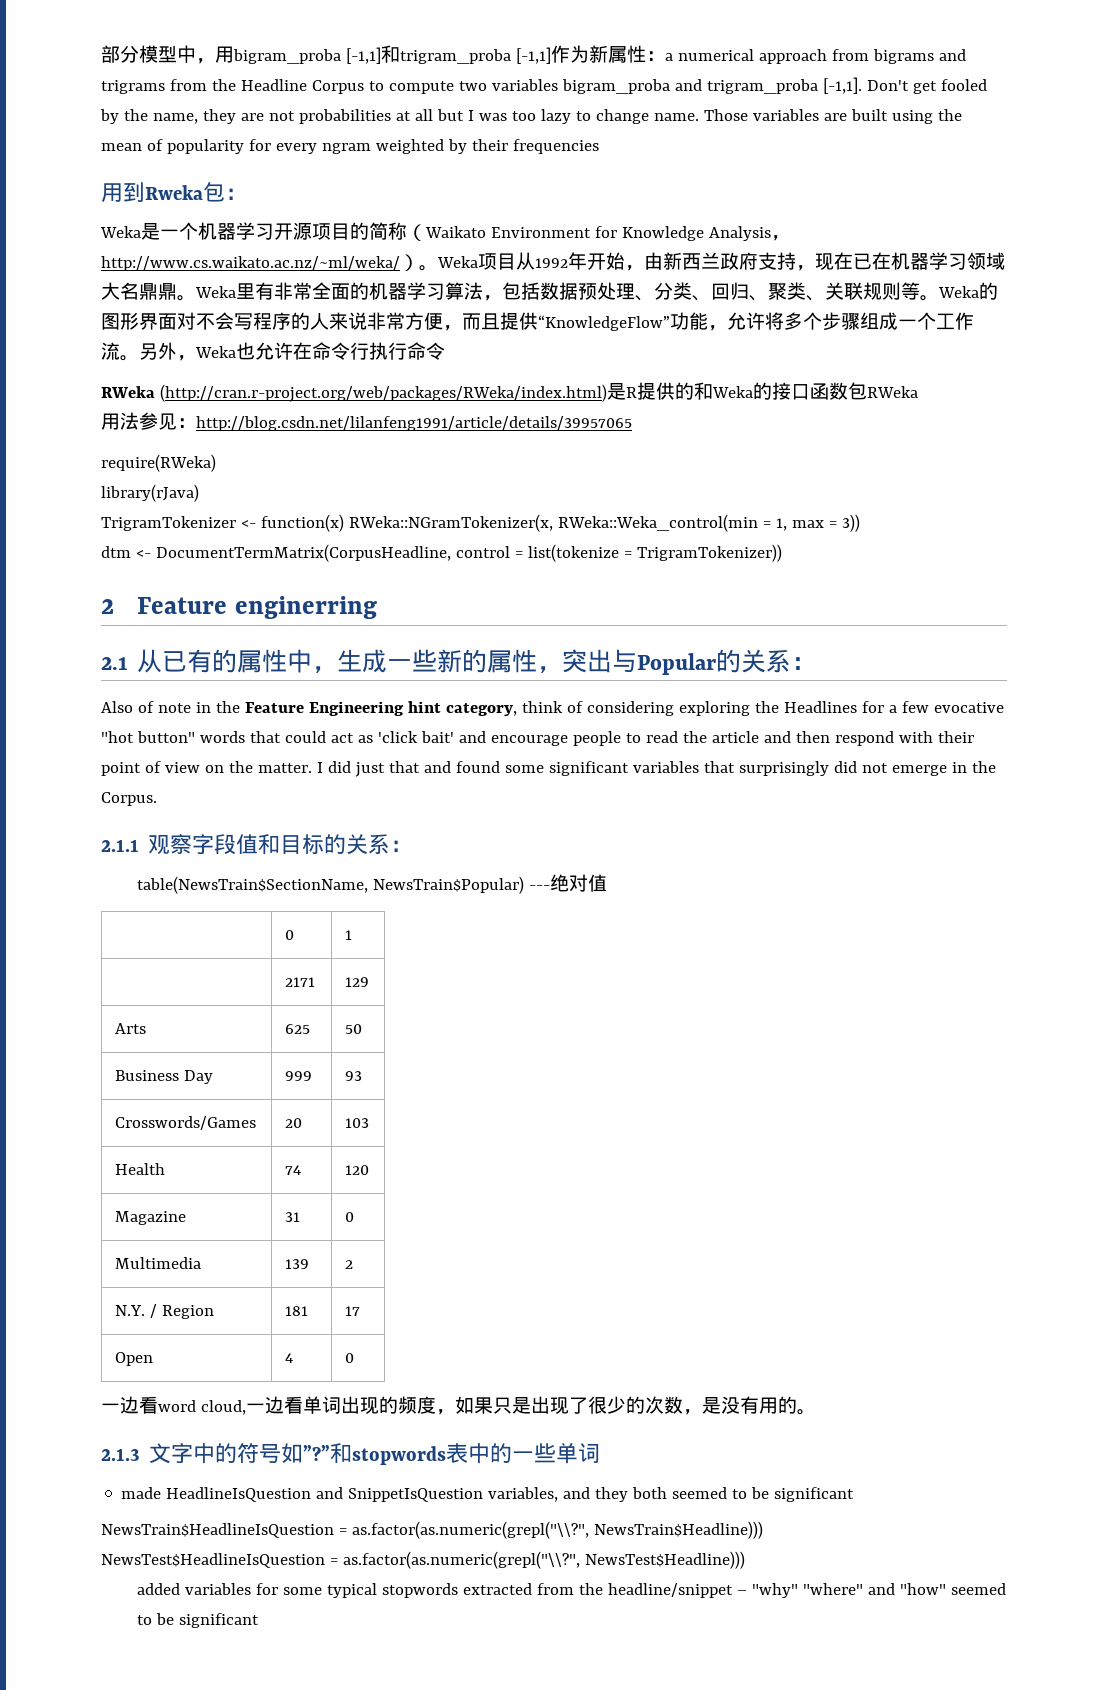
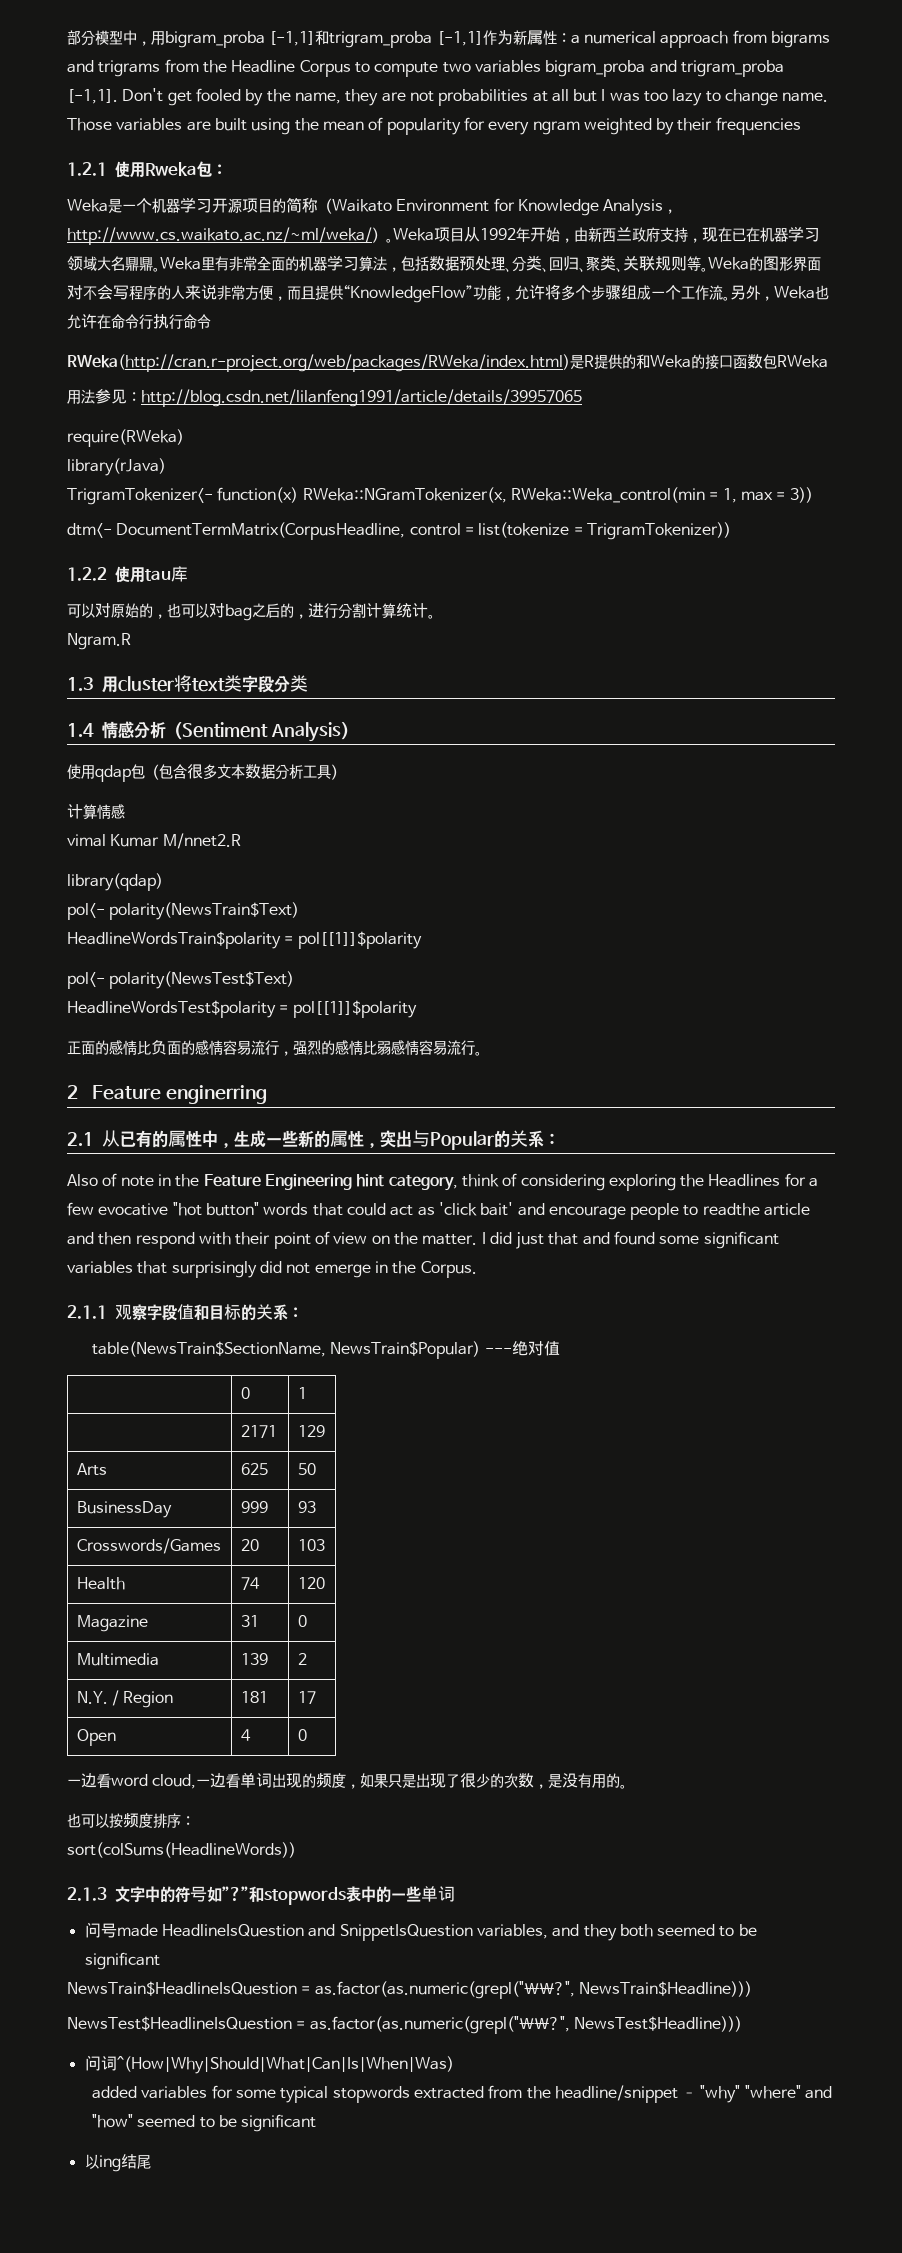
[101,182,145,202] 用到 -> [67,161,145,178] 1.2.1使用
[101,384,607,402] RWeka (http://cran.r-project.org/web/packages/RWeka/index.html) -> [67,354,570,372] RWeka(http://cran.r-project.org/web/packages/RWeka/index.html)
[101,516,256,531] TrigramTokenizer <- -> [67,488,213,505] TrigramTokenizer<-
[101,546,151,558] dtm <- -> [67,523,112,538] dtm<-
(782, 553) none -> [67,566,188,583] [67,603,435,621] [67,633,131,650] [67,675,308,693] [67,721,357,742] [67,764,345,782] [67,804,125,820] [67,833,241,849] [67,873,163,891] [67,902,300,920] [67,931,422,949] [67,971,295,989] [67,1000,417,1018] [67,1040,482,1056] // 1.2.2使用tau库 // 可以对原始的，也可以对bag之后的，进行分割计算统计。 // Ngram.R // 1.3用cluster将text类字段分类 // 1.4情感分析（Sentiment Analysis） // 使用qdap包（包含很多文本数据分析工具） // 计算情感 // vimal Kumar M/nnet2.R // library(qdap) // pol<- polarity(NewsTrain$Text) // HeadlineWordsTrain$polarity = pol[[1]]$polarity // pol<- polarity(NewsTest$Text) // HeadlineWordsTest$polarity = pol[[1]]$polarity // 正面的感情比负面的感情容易流行，强烈的感情比弱感情容易流行。
[645,731,707,743] read the -> [702,1203,760,1216] readthe
[115,1070,214,1084] Business Day -> [76,1501,172,1518] BusinessDay
(816, 1412) none -> [67,1813,195,1829] [67,1842,296,1858] // 也可以按频度排序： // sort(colSums(HeadlineWords))
(601, 1453) none -> [84,1922,117,1938] 问号
(745, 1560) none -> [84,2055,454,2074] // 问词^(How|Why|Should|What|Can|Is|When|Was)
(260, 1620) none -> [84,2154,151,2172] // 以ing结尾

